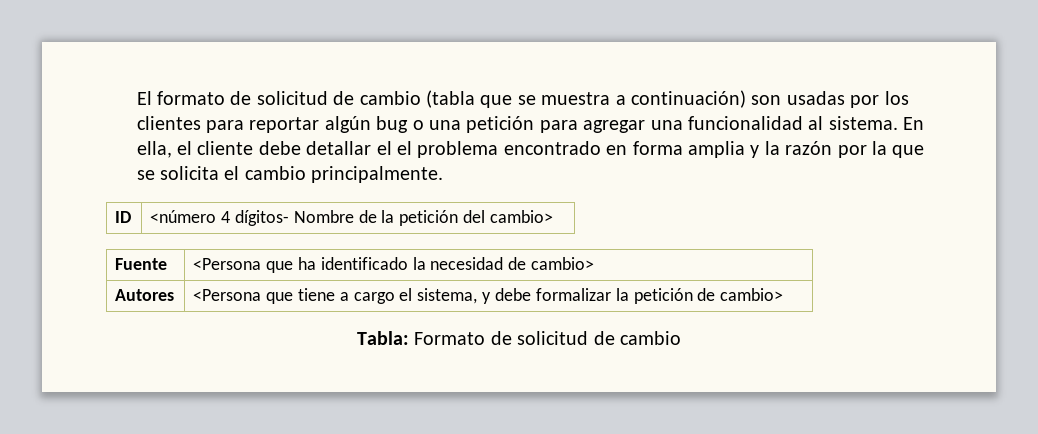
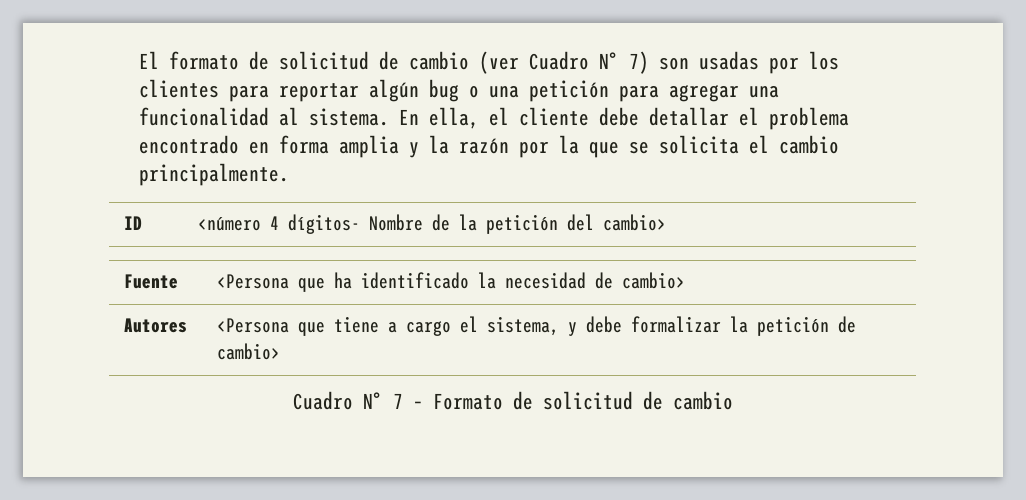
[425,90,746,108] (tabla que se muestra a continuación) -> [478,51,649,74] (ver Cuadro N° 7)
[396,141,412,155] el -> (759, 116) none
[357,331,409,345] Tabla: -> [293,391,423,410] Cuadro N° 7 –

